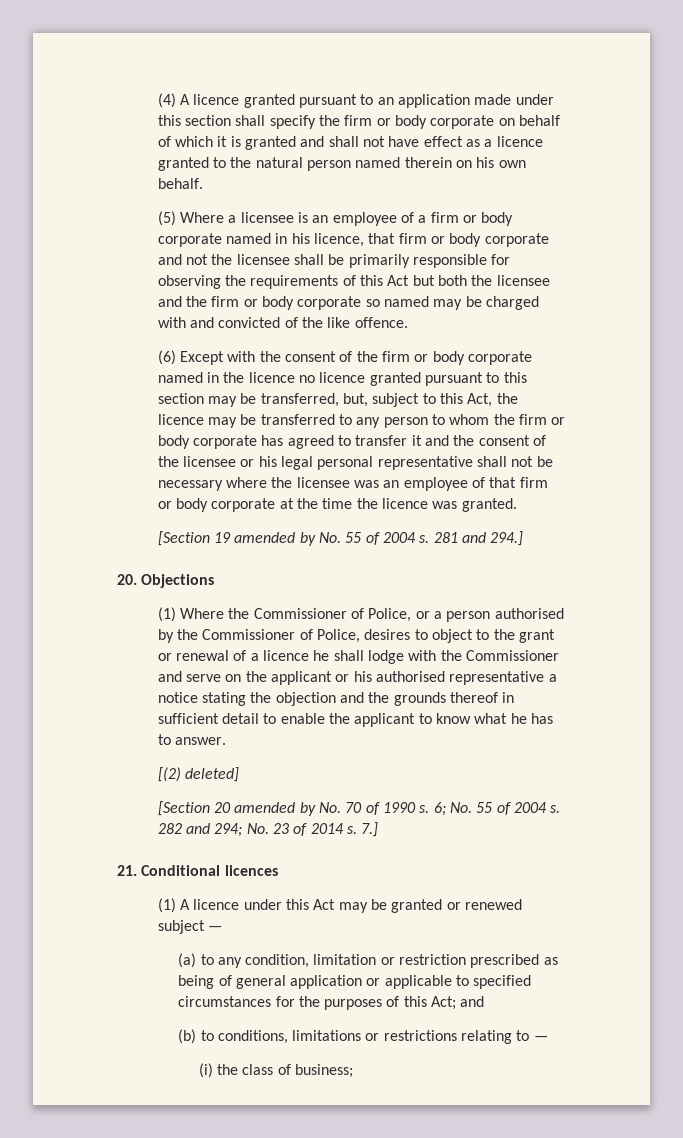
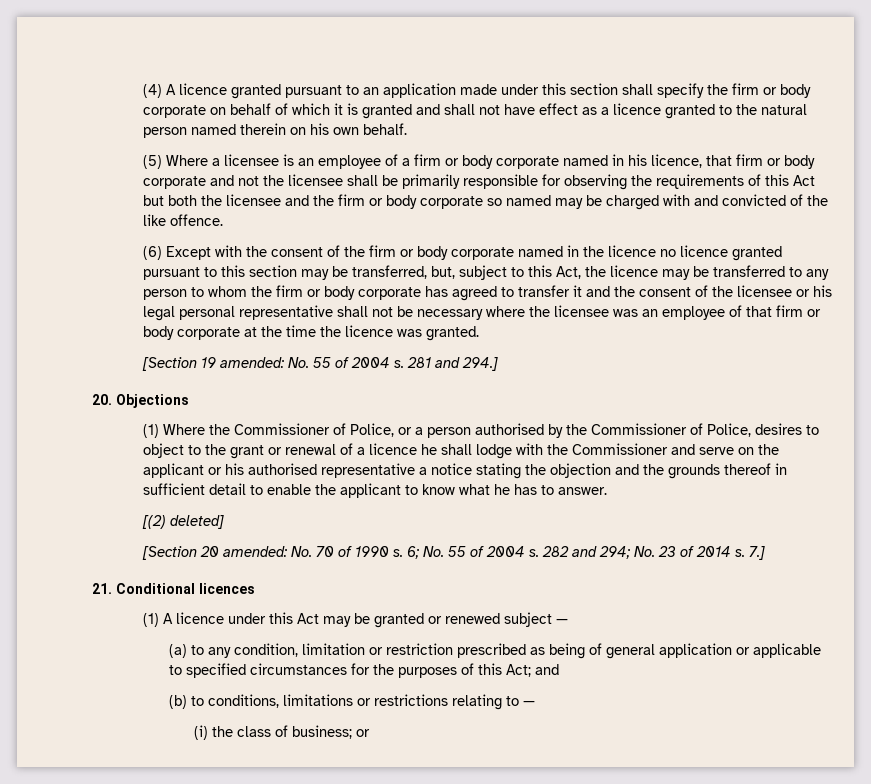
[234,532,316,546] amended by -> [220,357,285,368] amended:
[234,802,316,816] amended by -> [223,546,288,557] amended:
(353, 1071) none -> [356,729,371,737] or

